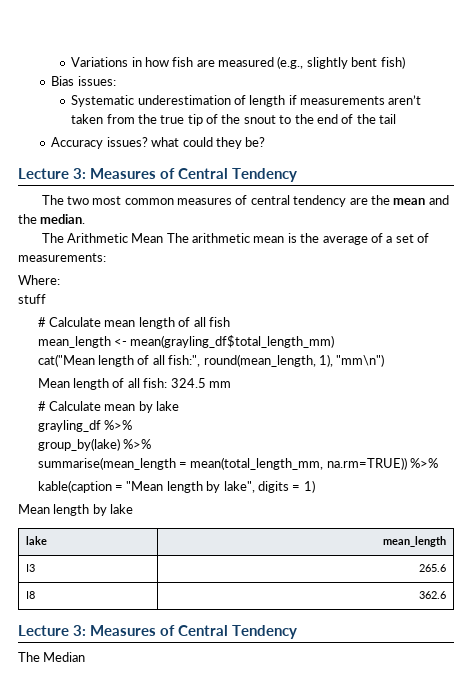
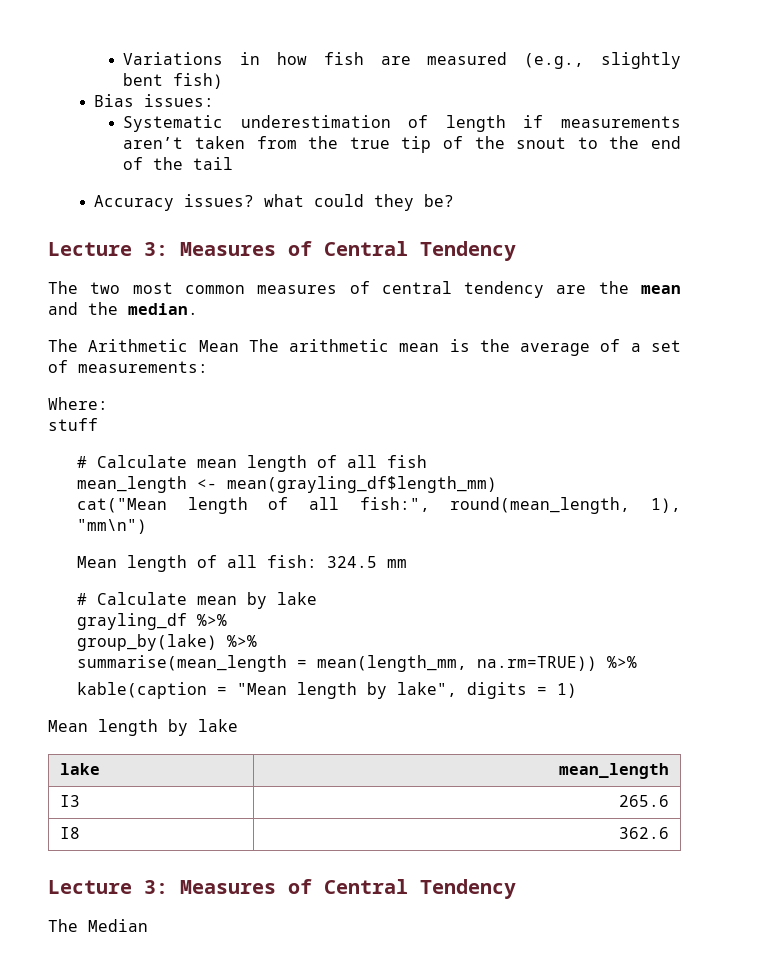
[130,335,335,348] mean(grayling_df$total_length_mm) -> [226,476,497,493] mean(grayling_df$length_mm)
[190,457,324,470] mean(total_length_mm, -> [316,655,467,672] mean(length_mm,

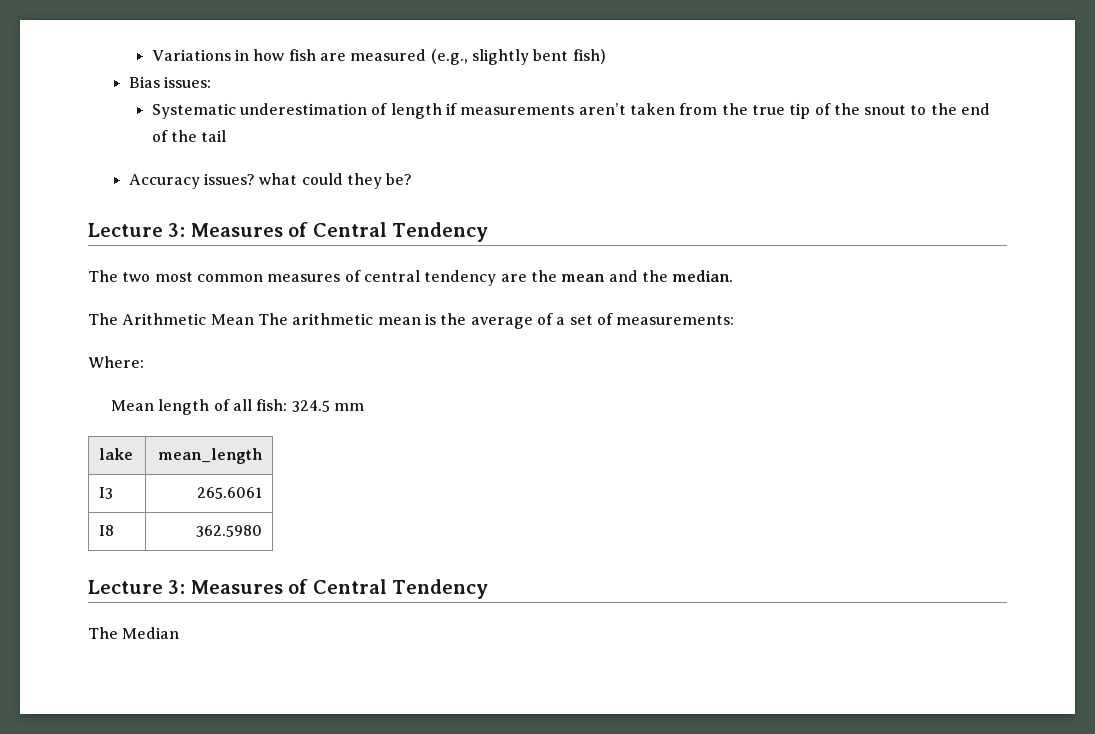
[48,418,98,431] [76,455,427,472] [76,476,497,493] [76,497,681,514] [76,519,147,534] // stuff // # Calculate mean length of all fish // mean_length <- mean(grayling_df$length_mm) // cat("Mean length of all fish:", round(mean_length, 1), "mm\n") -> (144, 362) none
[76,592,317,609] [76,613,227,630] [76,634,257,651] [76,655,637,672] [76,682,577,699] [48,719,238,736] // # Calculate mean by lake // grayling_df %>% // group_by(lake) %>% // summarise(mean_length = mean(length_mm, na.rm=TRUE)) %>% // kable(caption = "Mean length by lake", digits = 1) // Mean length by lake -> (364, 407) none
[619,795,670,807] 265.6 -> [196,487,262,499] 265.6061
[619,827,670,839] 362.6 -> [195,525,262,537] 362.5980

